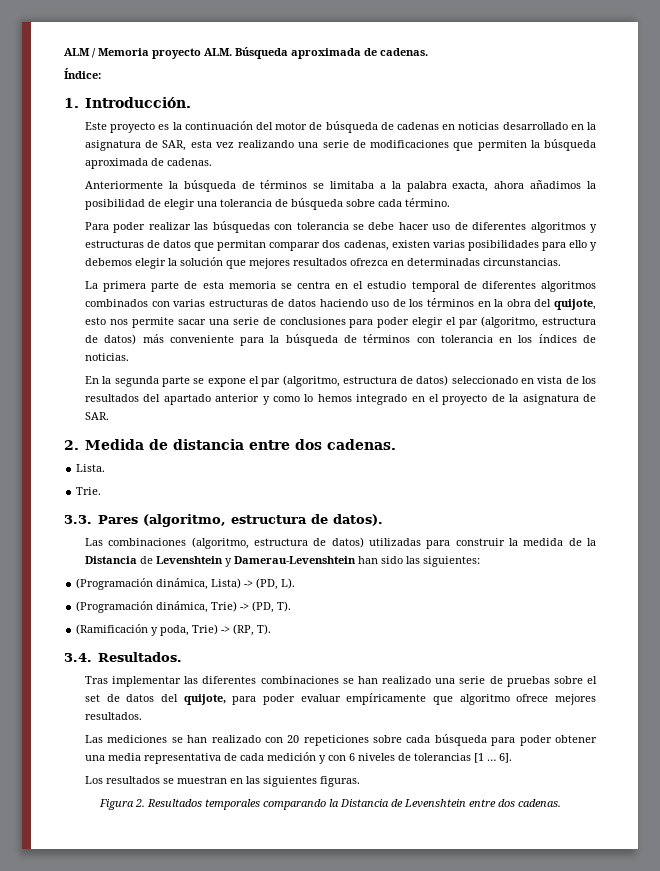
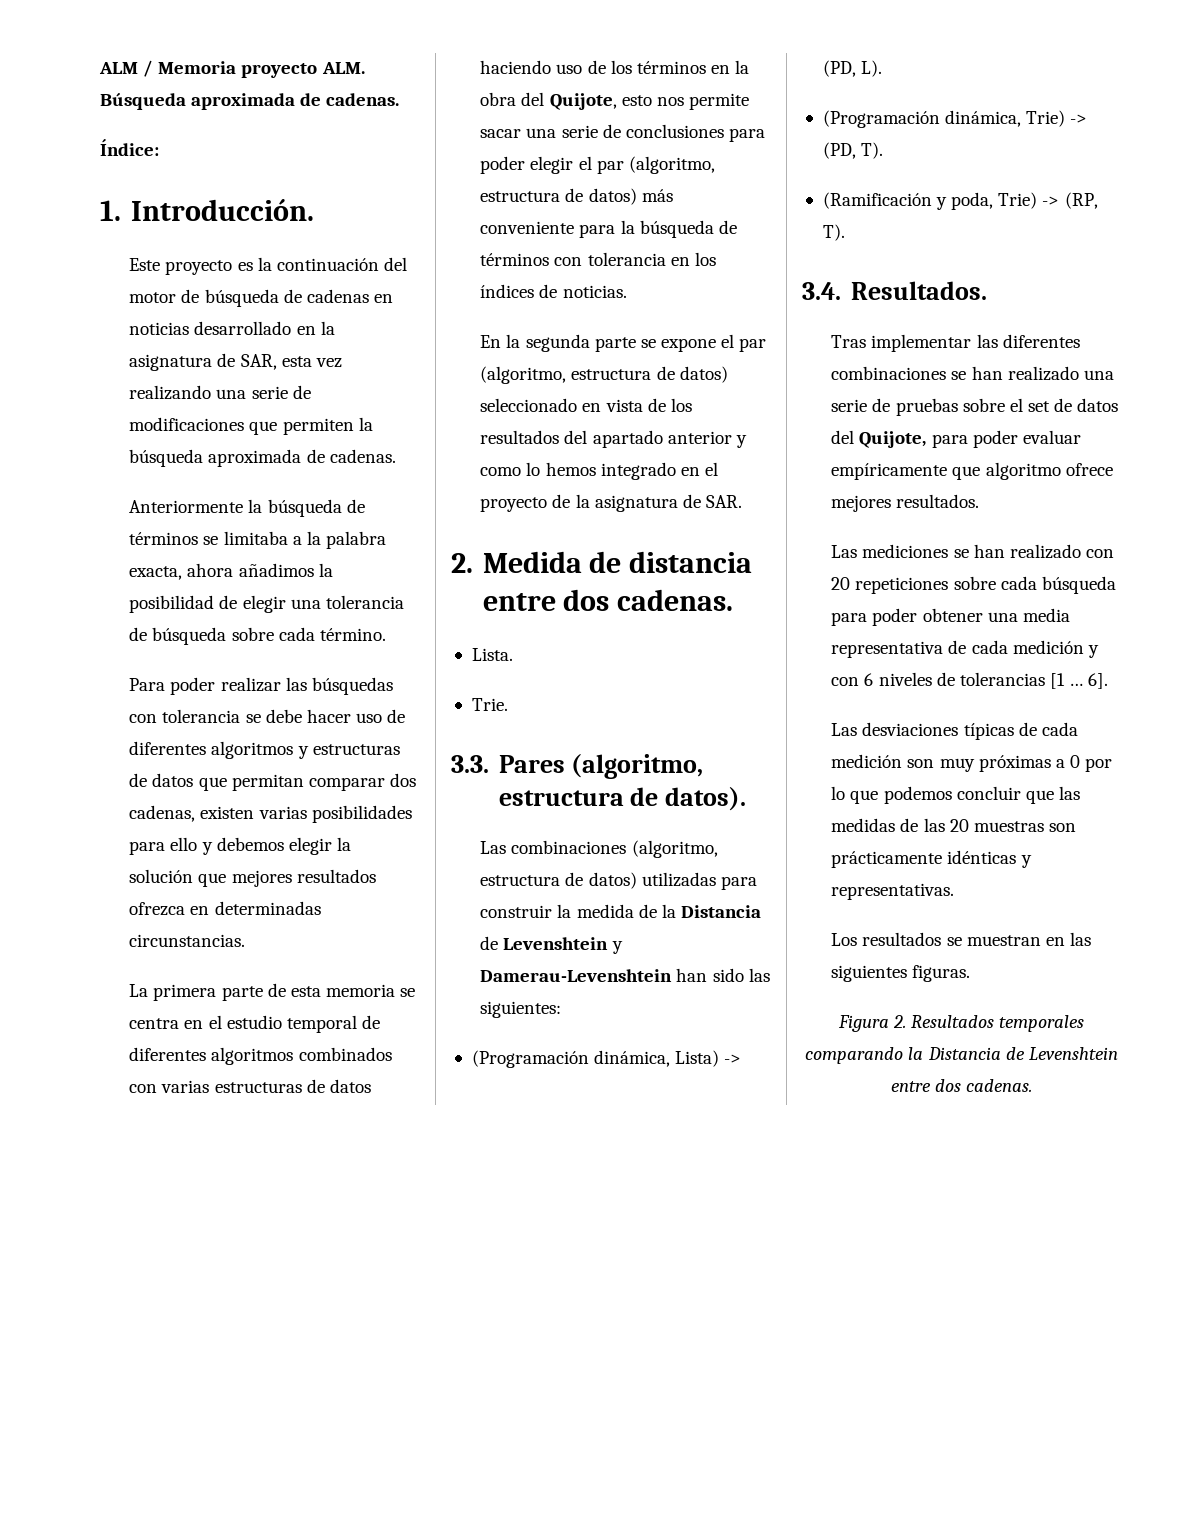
[554,299,596,310] quijote, -> [549,93,617,110] Quijote,
[183,694,226,705] quijote, -> [859,431,927,448] Quijote,
(513, 758) none -> [831,722,1078,740] [831,754,1113,772] [831,786,1080,804] [831,818,1076,832] [831,850,1032,868] [831,883,955,900] // Las desviaciones típicas de cada medición son muy próximas a 0 por lo que podemos concluir que las medidas de las 20 muestras son prácticamente idénticas y representativas.

